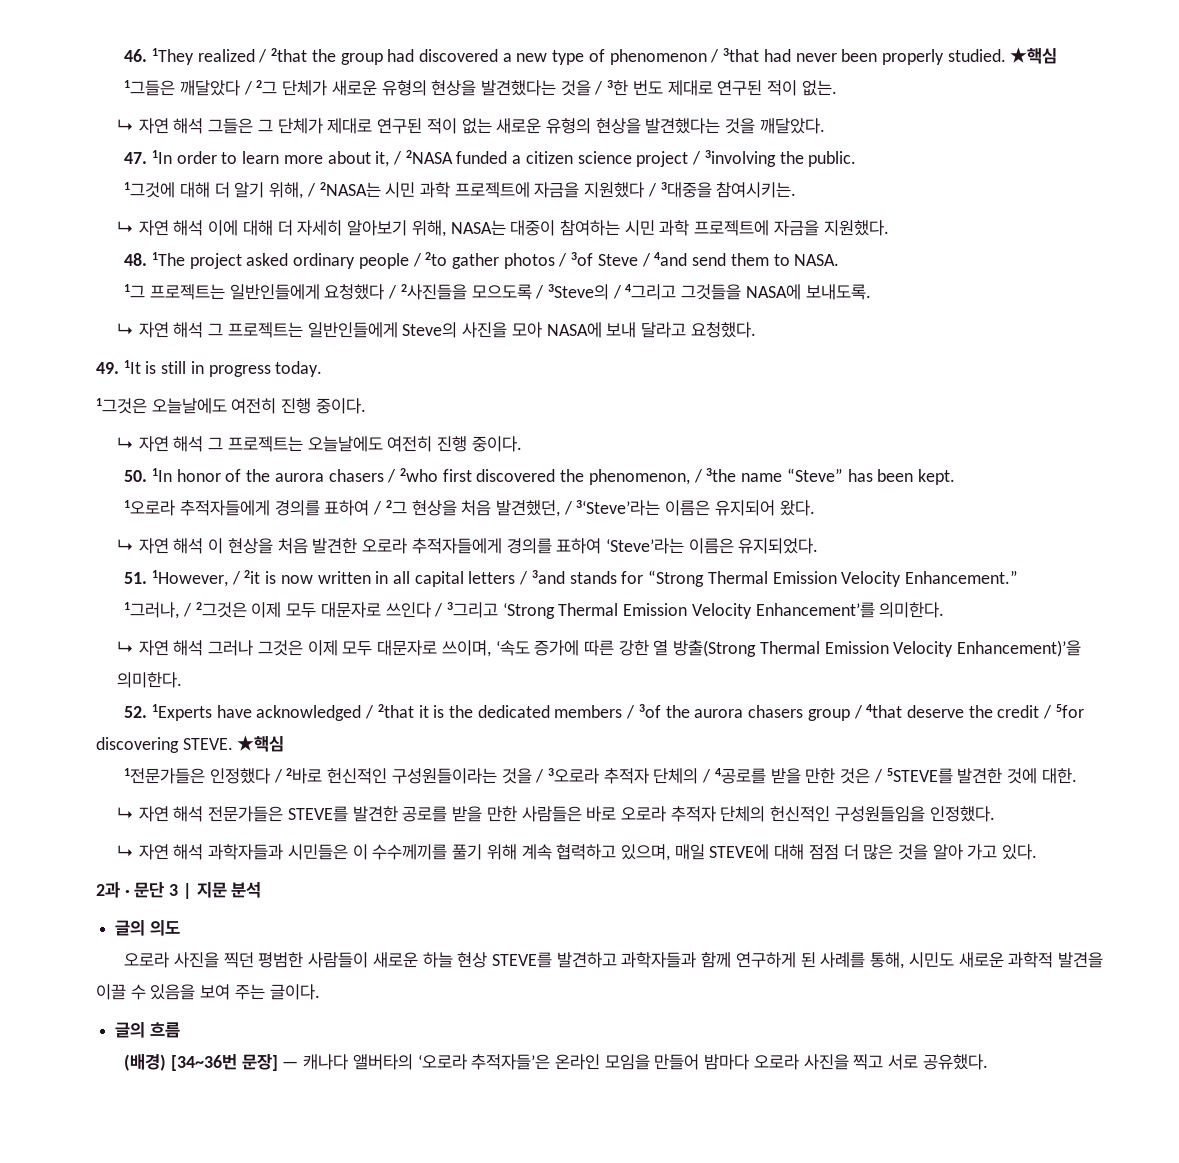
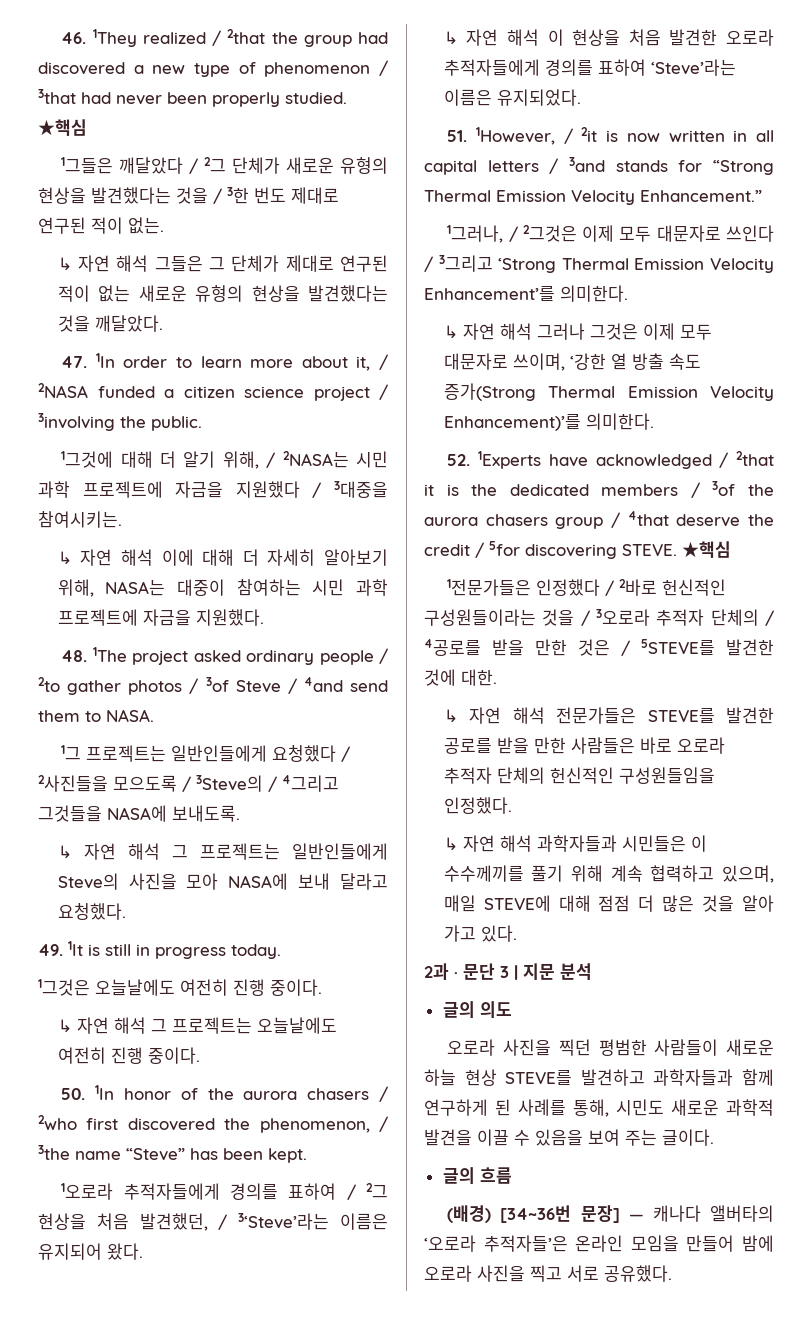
[495,640,1082,657] ‘속도 증가에 따른 강한 열 방출(Strong Thermal Emission Velocity Enhancement)’을 -> [569,353,701,370] [443,383,774,401] [443,414,581,431] ‘강한 열 방출 속도 증가(Strong Thermal Emission Velocity Enhancement)’를
[704,1054,750,1070] 밤마다 -> [742,1235,774,1252] 밤에

